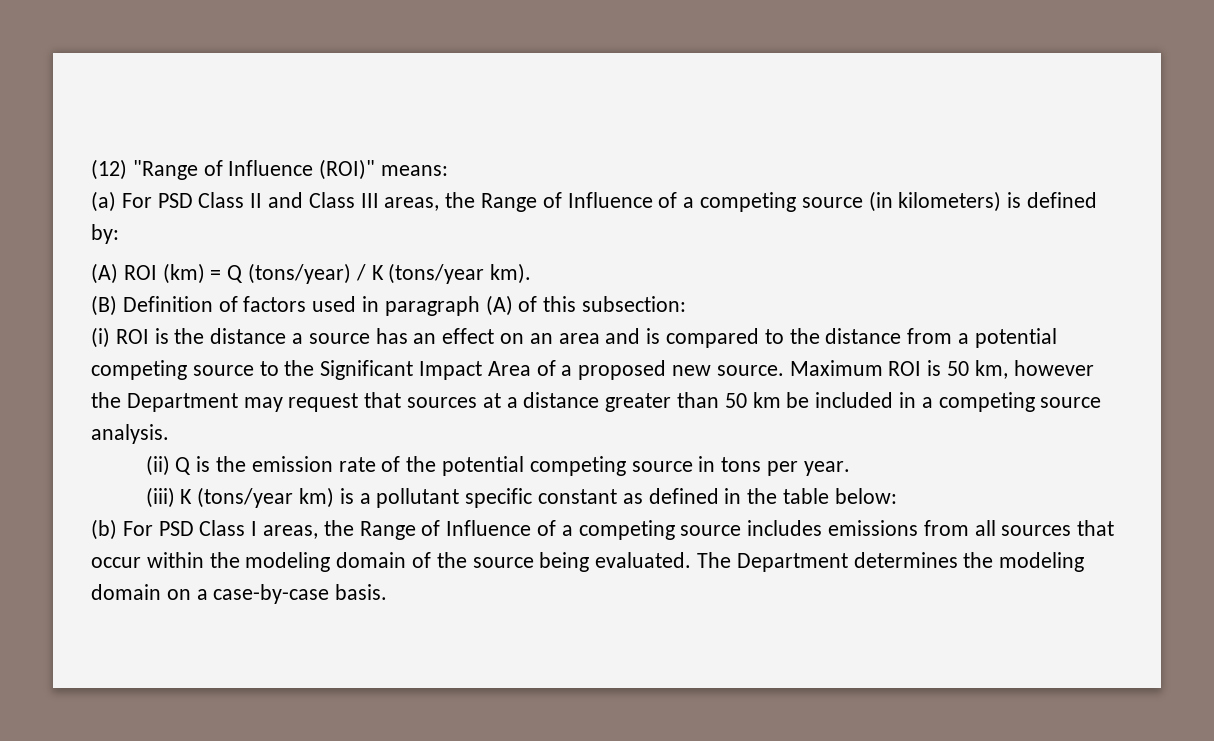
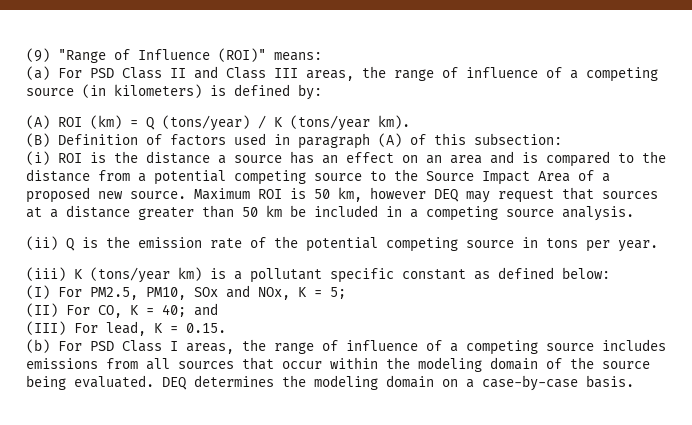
[91,159,127,180] (12) -> [26,48,50,62] (9)
[481,192,653,212] Range of Influence -> [394,67,538,81] range of influence
[320,360,414,380] Significant -> [426,171,474,181] Source
[91,392,238,412] the Department -> [434,189,459,202] DEQ
[724,488,897,504] in the table below: -> [562,267,610,279] [26,285,346,300] [26,303,218,318] [26,321,226,336] below: // (I) For PM2.5, PM10, SOx and NOx, K = 5; // (II) For CO, K = 40; and // (III) For lead, K = 0.15.
[359,520,532,540] Range of Influence -> [274,340,418,354] range of influence
[697,552,848,572] The Department -> [162,377,187,390] DEQ

